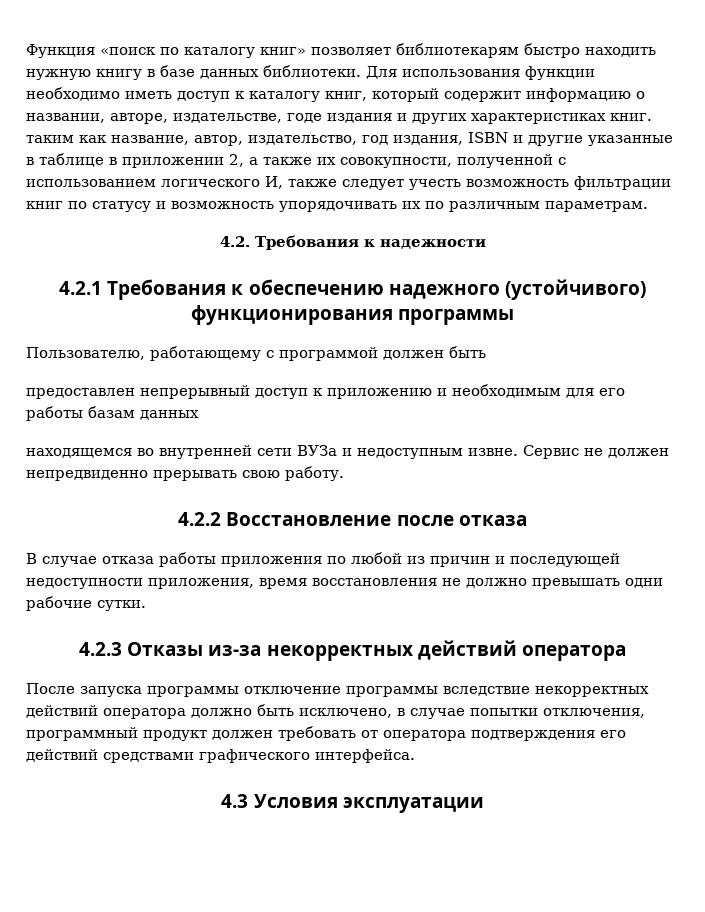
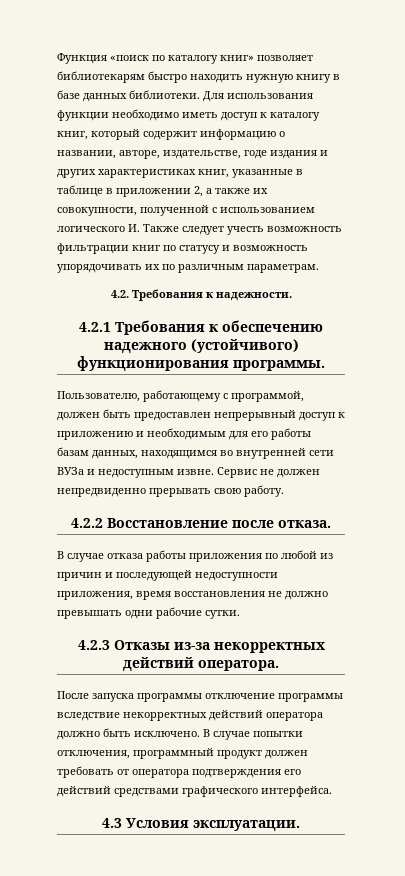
[610,113,652,121] [26,132,583,146] книг. таким как название, автор, издательство, год издания, ISBN и другие -> [198,169,229,178] книг,
[265,176,337,189] И, также -> [128,224,179,232] И. Также
[379,239,486,250] надежности -> [215,292,292,301] надежности.
[398,309,515,325] программы -> [233,360,325,371] программы.
[279,347,378,361] программой -> [231,391,304,402] программой,
(486, 352) // -> (131, 413) none
[140,410,199,420] [26,448,132,458] данных // находящемся -> [92,450,217,459] данных, находящимся
[458,515,527,526] отказа -> [278,520,331,528] отказа.
[521,645,626,661] оператора -> [198,660,279,671] оператора.
[299,708,405,718] исключено, в -> [134,729,210,737] исключено. В
[342,797,484,813] эксплуатации -> [193,820,300,832] эксплуатации.

